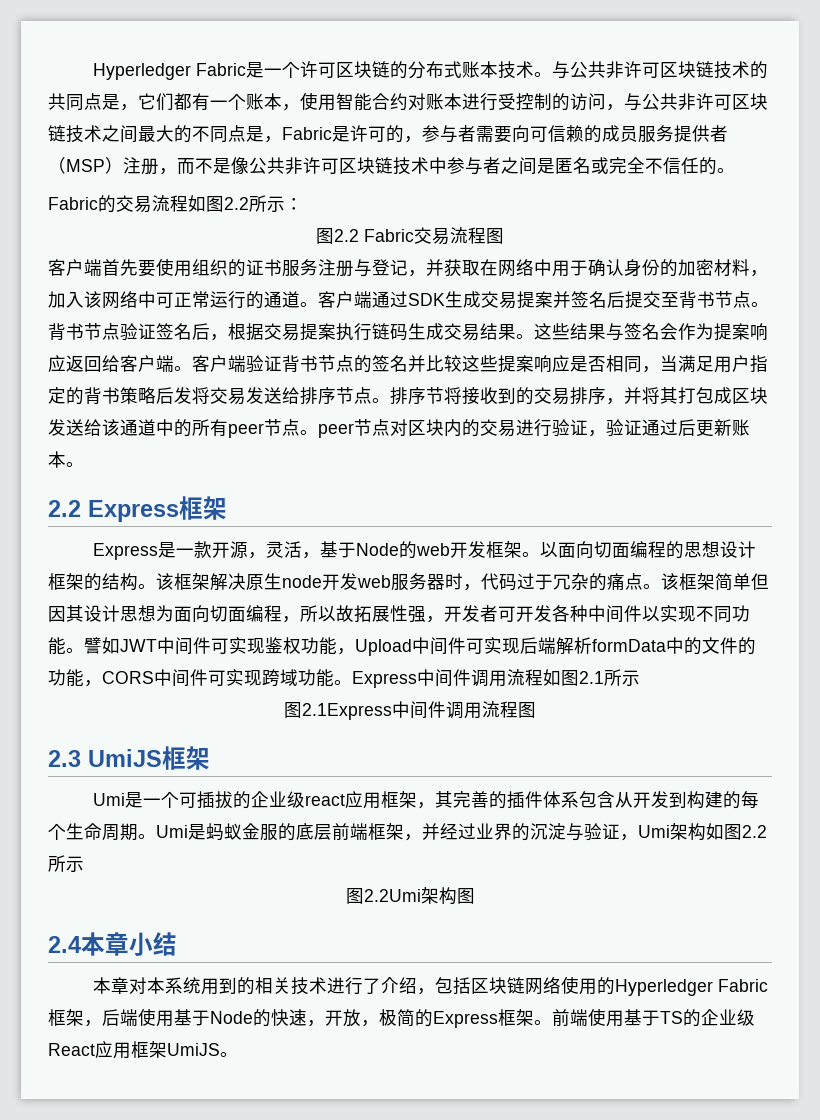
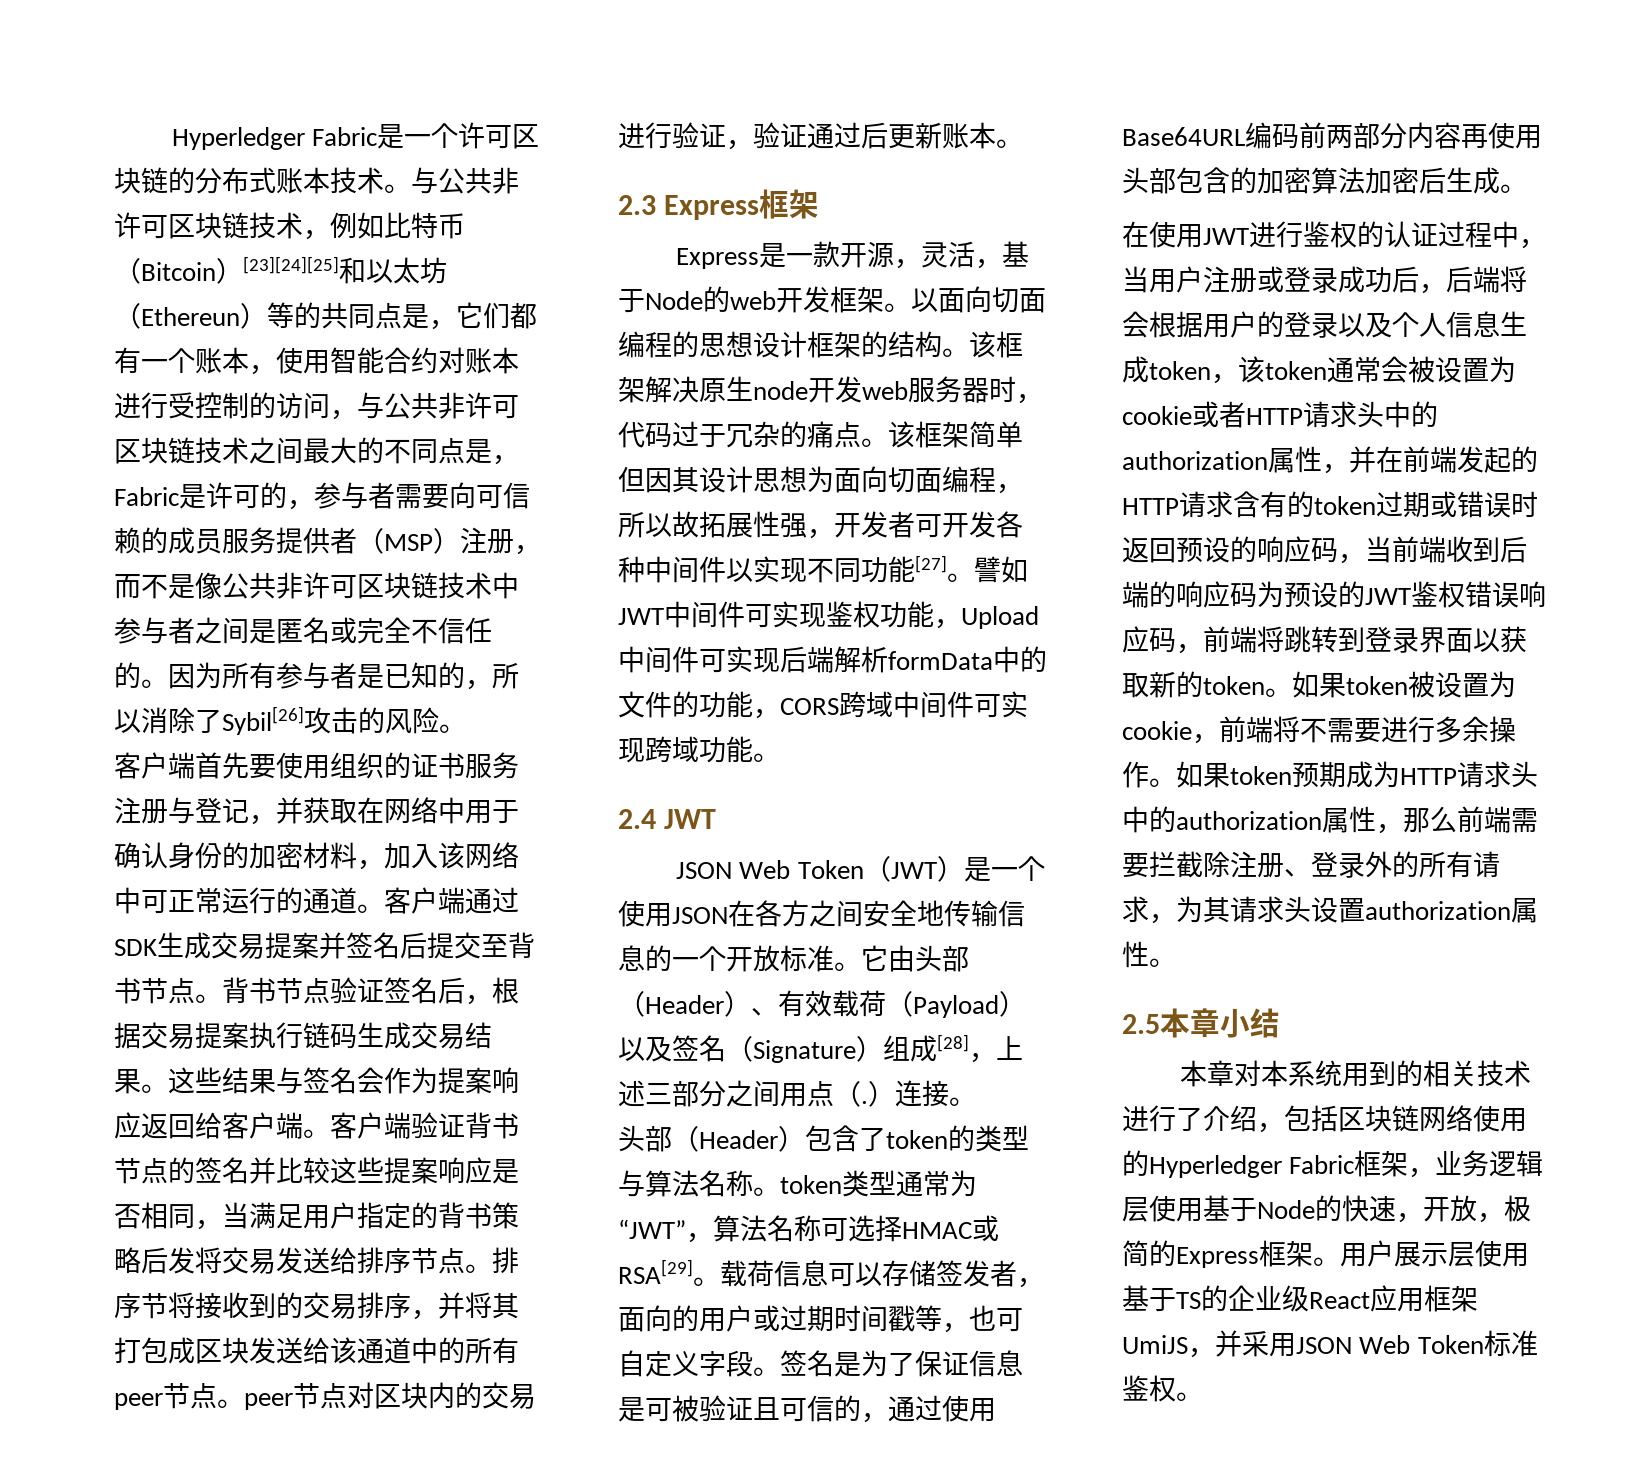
(751, 69) none -> [303,212,465,240] [114,256,447,284] [114,302,294,329] ，例如比特币（Bitcoin）[23][24][25]和以太坊（Ethereun）等
[48,195,303,213] [316,227,504,245] // Fabric的交易流程如图2.2所示： // 图2.2 Fabric交易流程图 -> [168,662,519,690] [114,706,466,735] 因为所有参与者是已知的，所以消除了Sybil[26]攻击的风险。
[48,500,81,517] 2.2 -> [618,195,656,215] 2.3
(66, 646) none -> [915,555,947,573] [27]
(154, 677) none -> [839,691,893,718] 跨域
[352,669,640,688] [284,701,536,720] [48,746,210,770] [93,791,760,809] [48,823,767,841] [48,855,84,872] [345,887,475,905] [48,936,81,953] Express中间件调用流程如图2.1所示 // 图2.1Express中间件调用流程图 // 2.3 UmiJS框架 // Umi是一个可插拔的企业级react应用框架，其完善的插件体系包含从开发到构建的每个生命周期。Umi是蚂蚁金服的底层前端框架，并经过业界的沉淀与验证，Umi架构如图2.2所示 // 图2.2Umi架构图 // 2.4 -> [618,809,716,829] [675,856,1045,882] [618,900,1025,927] [618,945,969,972] [618,990,1026,1018] [618,1034,969,1063] [969,1036,1023,1063] [618,1080,976,1107] [618,1125,1029,1152] [618,1170,977,1197] [618,1215,999,1243] [618,1259,1044,1288] [618,1305,1023,1333] [618,1350,1023,1377] [618,1395,996,1423] [1122,122,1542,149] [1122,167,1527,194] [1122,221,1546,249] [1122,266,1527,294] [1122,311,1527,338] [1122,356,1516,384] [1122,401,1438,428] [1122,446,1538,474] [1122,491,1538,518] [1122,536,1527,564] [1122,581,1546,608] [1122,626,1527,654] [1122,671,1516,698] [1122,716,1516,744] [1122,761,1538,788] [1122,806,1538,834] [1122,851,1500,878] [1122,896,1538,924] [1122,941,1176,968] [1122,1014,1160,1034] // 2.4 JWT // JSON Web Token（JWT）是一个使用JSON在各方之间安全地传输信息的一个开放标准。它由头部（Header）、有效载荷（Payload）以及签名（Signature）组成[28]，上述三部分之间用点（.）连接。 // 头部（Header）包含了token的类型与算法名称。token类型通常为“JWT”，算法名称可选择HMAC或RSA[29]。载荷信息可以存储签发者，面向的用户或过期时间戳等，也可自定义字段。签名是为了保证信息是可被验证且可信的，通过使用Base64URL编码前两部分内容再使用头部包含的加密算法加密后生成。 // 在使用JWT进行鉴权的认证过程中，当用户注册或登录成功后，后端将会根据用户的登录以及个人信息生成token，该token通常会被设置为cookie或者HTTP请求头中的authorization属性，并在前端发起的HTTP请求含有的token过期或错误时返回预设的响应码，当前端收到后端的响应码为预设的JWT鉴权错误响应码，前端将跳转到登录界面以获取新的token。如果token被设置为cookie，前端将不需要进行多余操作。如果token预期成为HTTP请求头中的authorization属性，那么前端需要拦截除注册、登录外的所有请求，为其请求头设置authorization属性。 // 2.5
[102,1009,138,1026] 后端 -> [1435,1150,1544,1177] [1122,1197,1149,1222] 业务逻辑层
[552,1009,588,1027] 前端 -> [1340,1240,1475,1267] 用户展示层
(220, 1049) none -> [1188,1330,1538,1358] [1122,1375,1176,1402] ，并采用JSON Web Token标准鉴权

